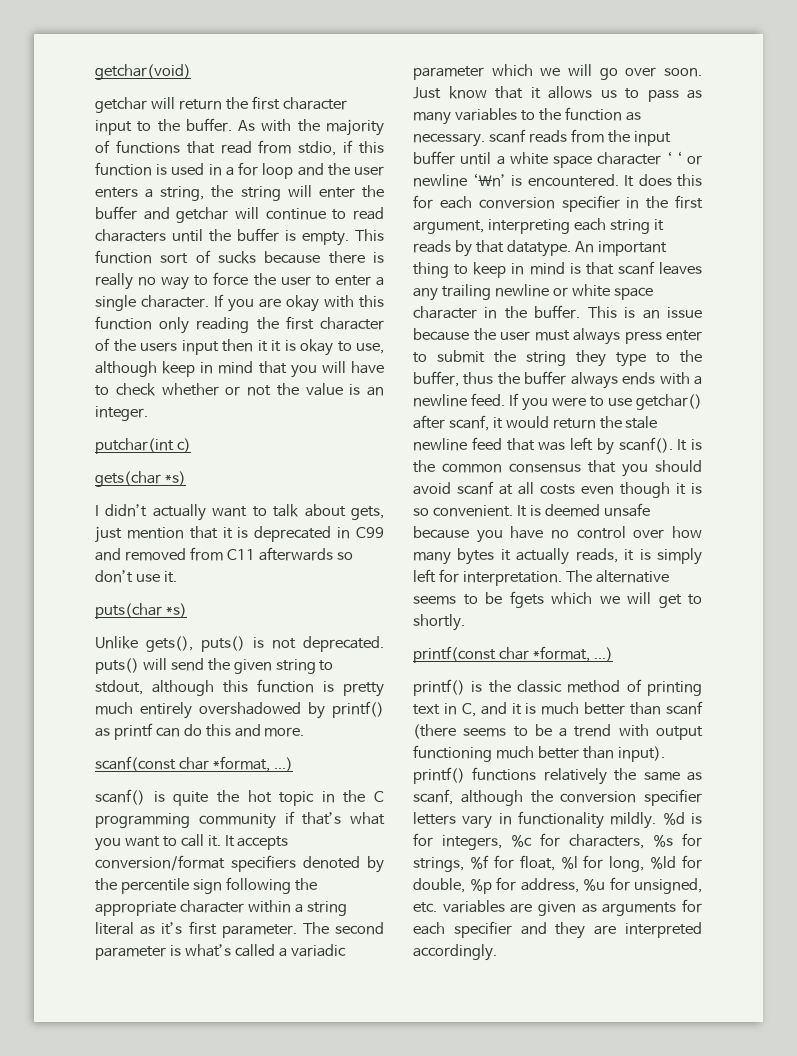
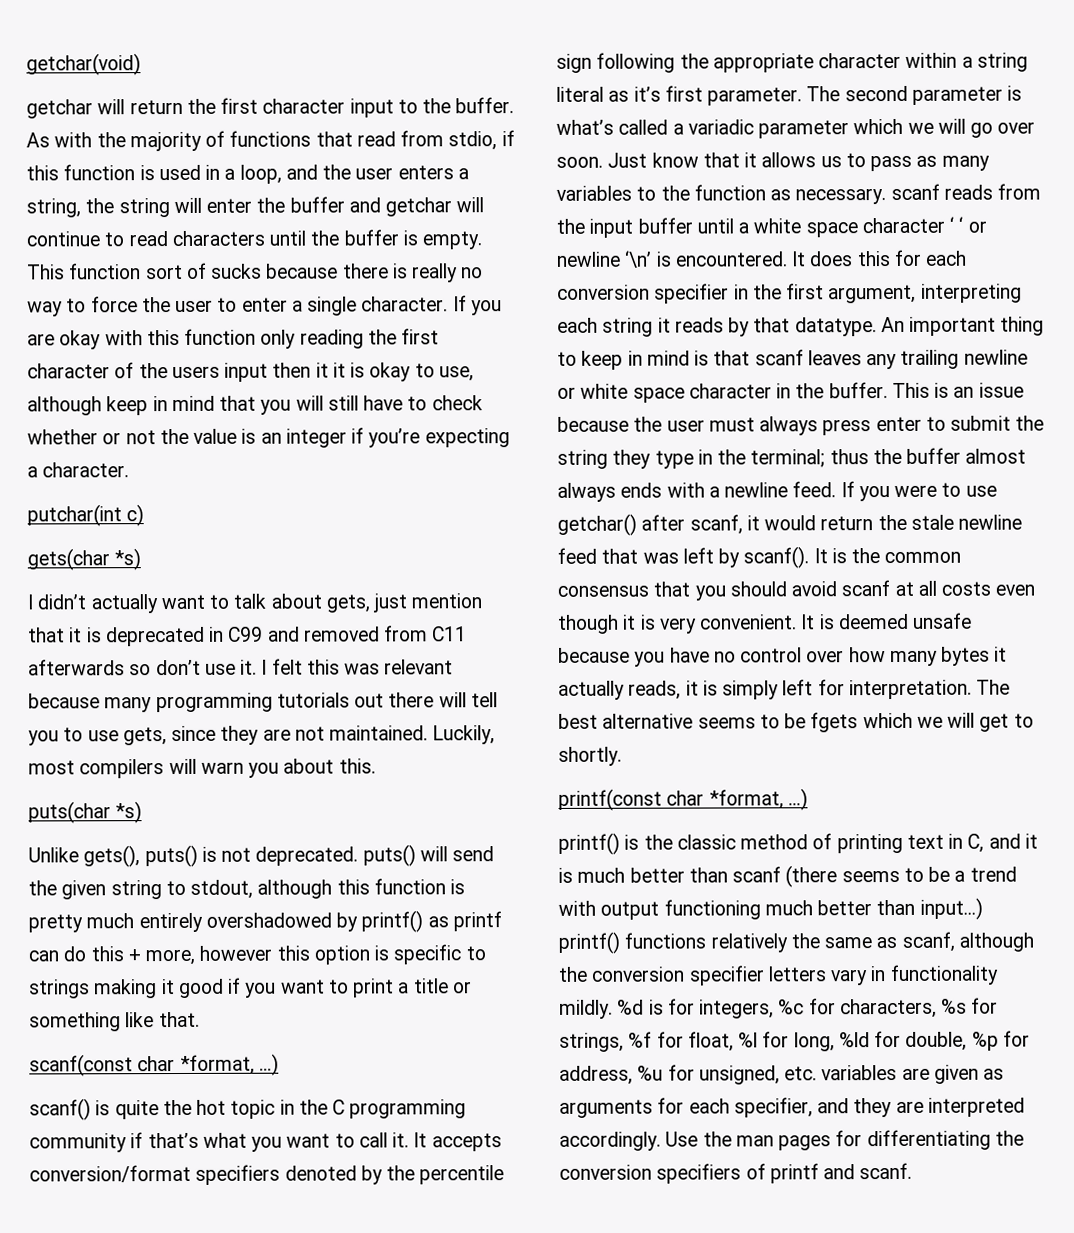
[238,162,294,179] for loop -> [239,164,282,184] loop,
(346, 367) none -> [327,395,359,411] still
[95,406,148,421] integer. -> [285,427,510,448] [27,462,130,478] integer if you’re expecting a character.
(177, 577) none -> [261,658,454,675] [28,692,498,713] [28,725,496,746] [28,758,376,779] I felt this was relevant because many programming tutorials out there will tell you to use gets, since they are not maintained. Luckily, most compilers will warn you about this.
[234,724,305,737] and more. -> [127,944,486,966] [29,977,472,999] [29,1011,200,1032] + more, however this option is specific to strings making it good if you want to print a title or something like that.
[656,350,702,363] [413,371,459,387] to the buffer, -> [697,449,826,468] in the terminal;
(567, 378) none -> [965,448,1027,464] almost
[413,508,429,516] so -> [659,617,697,634] very
(592, 576) none -> [558,713,598,729] best
[617,746,665,762] input). -> [919,897,983,920] input...)
[453,921,512,938] specifier -> [733,1097,813,1118] specifier,
(497, 952) none -> [665,1129,1024,1151] [559,1162,913,1184] Use the man pages for differentiating the conversion specifiers of printf and scanf.

